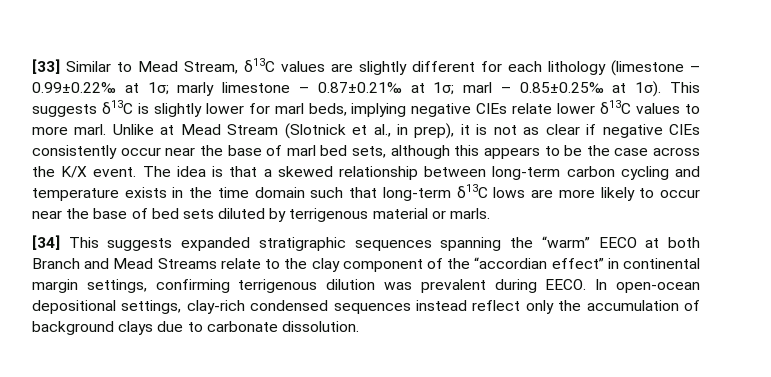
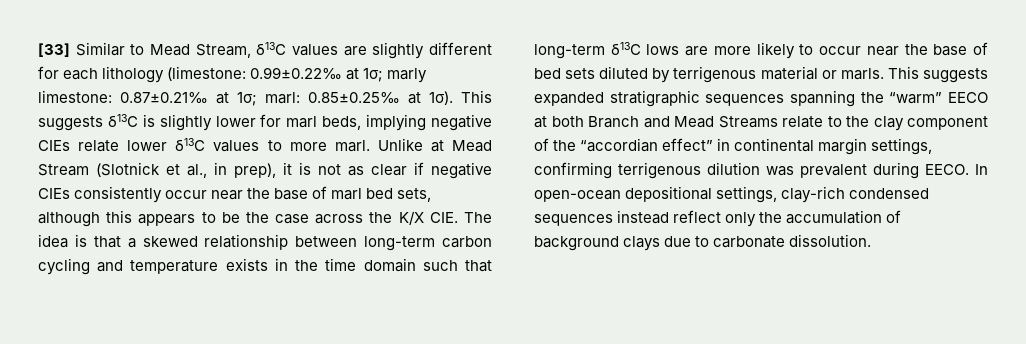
[611,60,700,76] (limestone – -> [167,66,247,81] (limestone:
[222,82,309,93] limestone – -> [38,90,112,103] limestone:
[463,82,511,93] marl – -> [265,92,300,104] marl:
[93,167,137,177] event. -> [429,212,458,223] CIE.
[32,235,60,250] // [34] -> (884, 74) none

